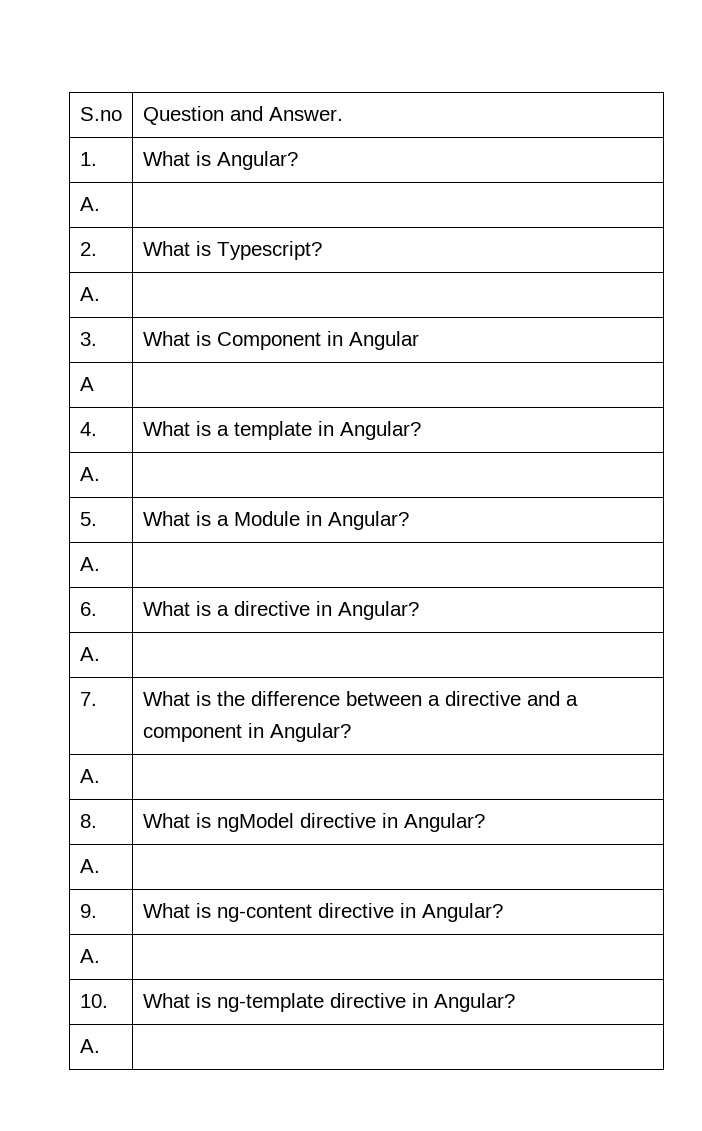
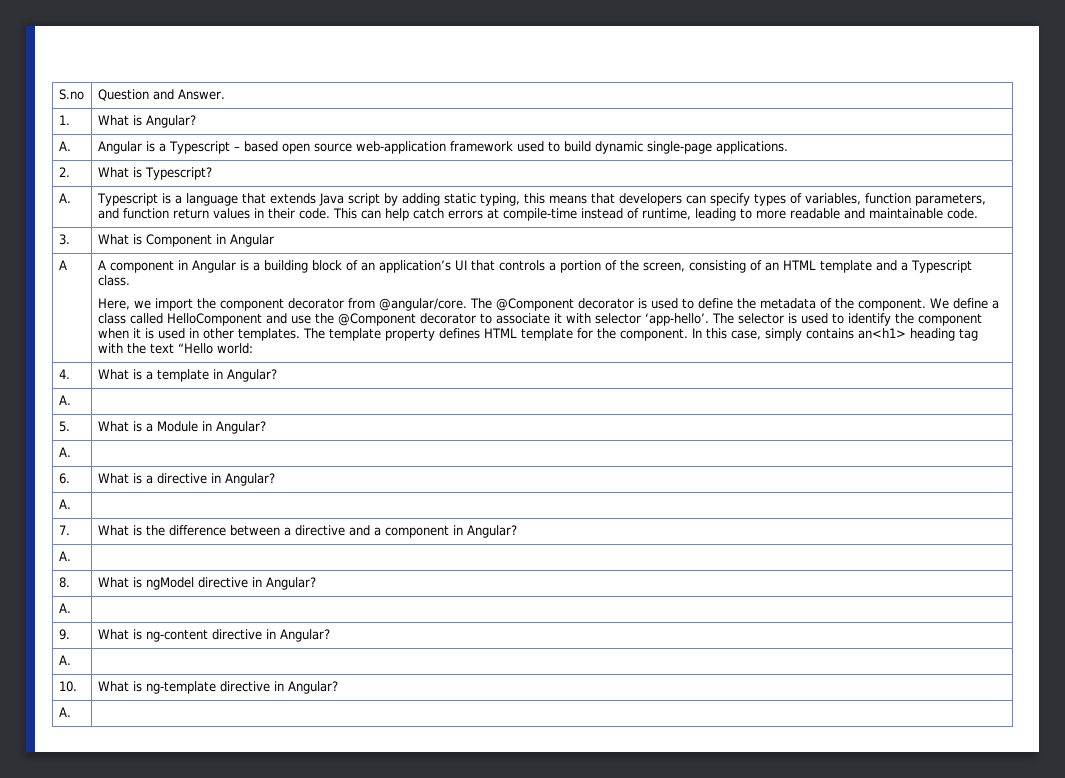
(100, 204) none -> [97,141,788,154] Angular is a Typescript – based open source web-application framework used to build dynamic single-page applications.
(100, 294) none -> [96,193,986,206] [97,208,978,221] Typescript is a language that extends Java script by adding static typing, this means that developers can specify types of variables, function parameters, and function return values in their code. This can help catch errors at compile-time instead of runtime, leading to more readable and maintainable code.
(94, 384) none -> [97,260,972,273] [97,275,130,286] [97,298,999,311] [97,313,982,326] [97,328,978,341] [97,343,253,354] A component in Angular is a building block of an application’s UI that controls a portion of the screen, consisting of an HTML template and a Typescript class. // Here, we import the component decorator from @angular/core. The @Component decorator is used to define the metadata of the component. We define a class called HelloComponent and use the @Component decorator to associate it with selector ‘app-hello’. The selector is used to identify the component when it is used in other templates. The template property defines HTML template for the component. In this case, simply contains an<h1> heading tag with the text “Hello world:

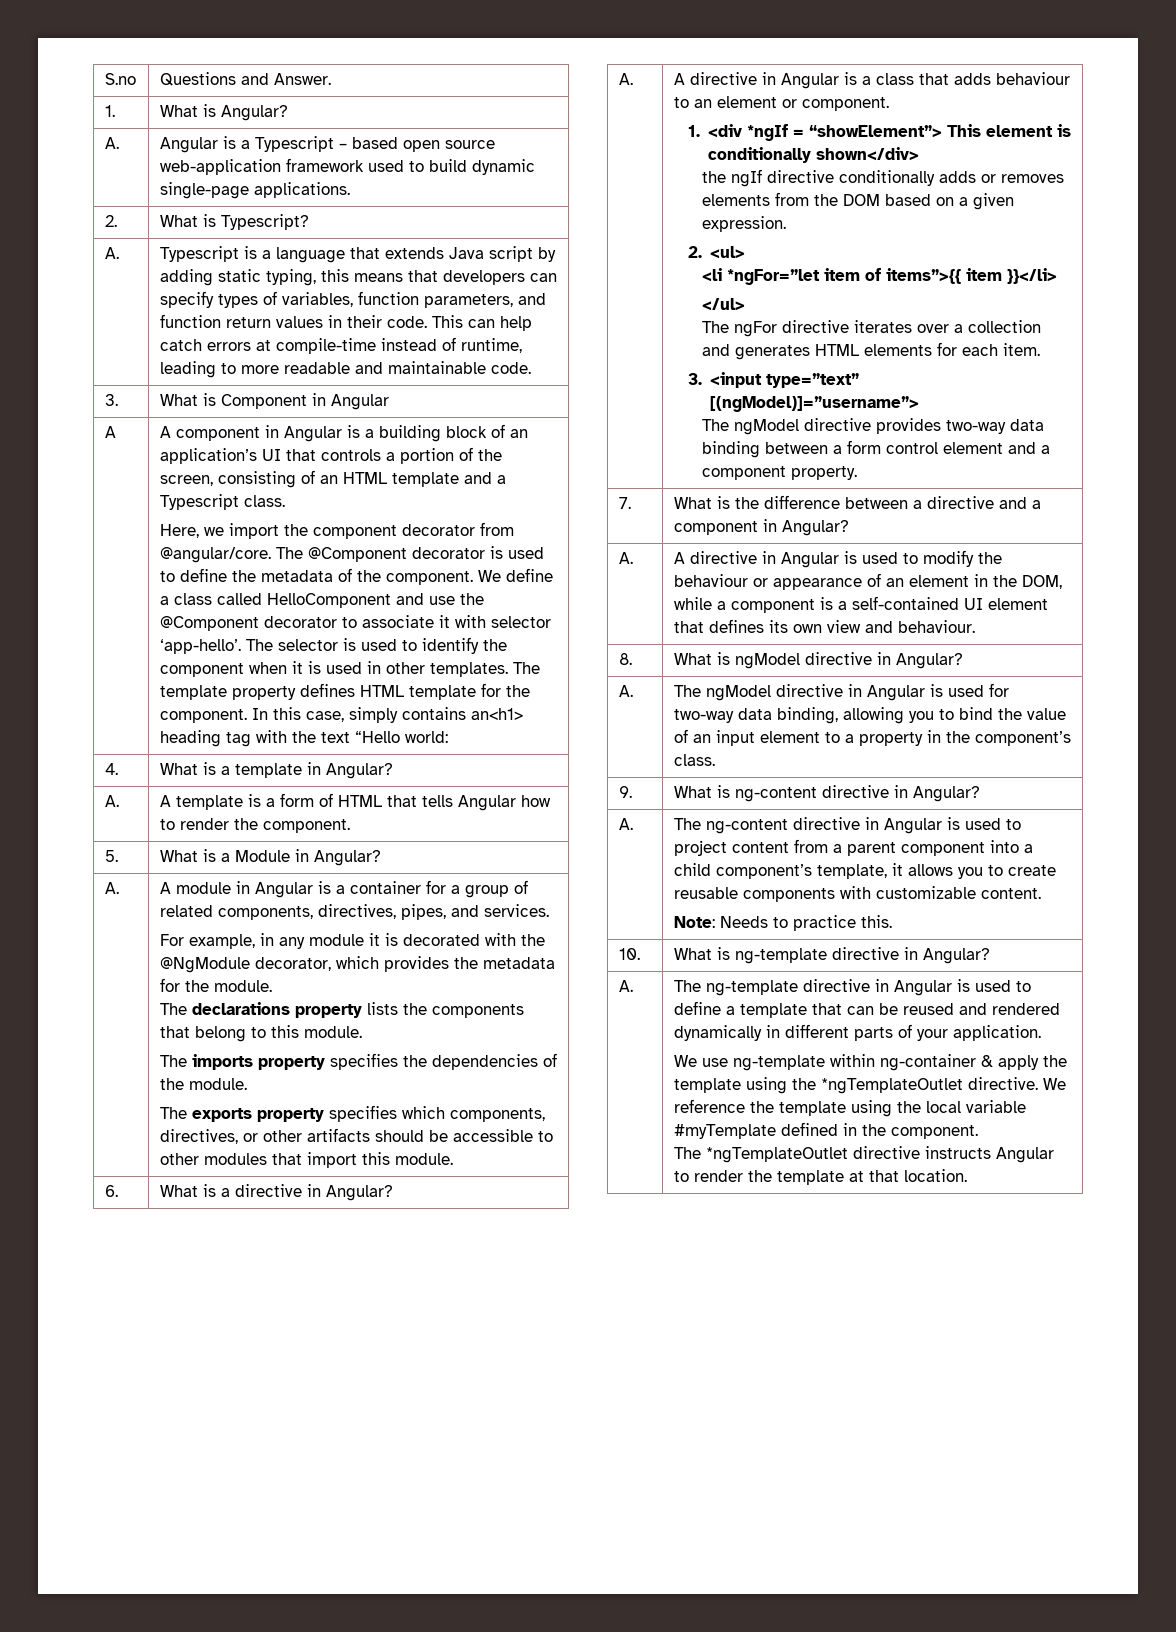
[97,89,149,101] Question -> [159,72,236,86] Questions
(71, 400) none -> [159,793,551,811] [159,818,350,833] A template is a form of HTML that tells Angular how to render the component.
(71, 452) none -> [159,880,528,898] [159,904,549,920] [159,933,545,949] [159,956,555,973] [159,978,272,992] [159,1002,524,1018] [159,1025,362,1042] [159,1053,557,1070] [159,1078,247,1090] [159,1105,545,1122] [159,1128,553,1144] [159,1152,453,1168] A module in Angular is a container for a group of related components, directives, pipes, and services. // For example, in any module it is decorated with the @NgModule decorator, which provides the metadata for the module. // The declarations property lists the components that belong to this module. // The imports property specifies the dependencies of the module. // The exports property specifies which components, directives, or other artifacts should be accessible to other modules that import this module.
(71, 504) none -> [673,72,1070,89] [673,96,889,111] [687,124,1072,141] [708,147,920,163] [701,169,1064,187] [701,192,1014,210] [701,216,786,232] [687,246,746,259] [701,268,1057,285] [701,298,745,311] [701,320,1041,337] [701,342,1040,360] [687,372,860,388] [710,396,920,412] [701,418,1044,435] [701,440,1050,458] [701,466,857,480] A directive in Angular is a class that adds behaviour to an element or component. // 1. <div *ngIf = “showElement”> This element is conditionally shown</div> // the ngIf directive conditionally adds or removes elements from the DOM based on a given expression. // 2. <ul> // <li *ngFor=”let item of items”>{{ item }}</li> // </ul> // The ngFor directive iterates over a collection and generates HTML elements for each item. // 3. <input type=”text” [(ngModel)]=”username”> // The ngModel directive provides two-way data binding between a form control element and a component property.
(71, 556) none -> [673,550,1002,568] [673,573,1062,590] [673,596,1048,613] [673,619,975,633] A directive in Angular is used to modify the behaviour or appearance of an element in the DOM, while a component is a self-contained UI element that defines its own view and behaviour.
(71, 608) none -> [673,683,1009,701] [673,707,1066,724] [673,729,1071,746] [673,754,715,766] The ngModel directive in Angular is used for two-way data binding, allowing you to bind the value of an input element to a property in the component’s class.
(71, 660) none -> [673,817,1021,834] [673,839,1033,856] [673,863,1056,879] [673,886,1041,902] [673,915,892,931] The ng-content directive in Angular is used to project content from a parent component into a child component’s template, it allows you to create reusable components with customizable content. // Note: Needs to practice this.
(71, 712) none -> [673,979,1031,996] [673,1001,1060,1018] [673,1024,1041,1041] [673,1054,1067,1071] [673,1077,1066,1094] [673,1099,1026,1117] [673,1122,978,1139] [673,1146,1054,1163] [673,1169,967,1185] The ng-template directive in Angular is used to define a template that can be reused and rendered dynamically in different parts of your application. // We use ng-template within ng-container & apply the template using the *ngTemplateOutlet directive. We reference the template using the local variable #myTemplate defined in the component. // The *ngTemplateOutlet directive instructs Angular to render the template at that location.

